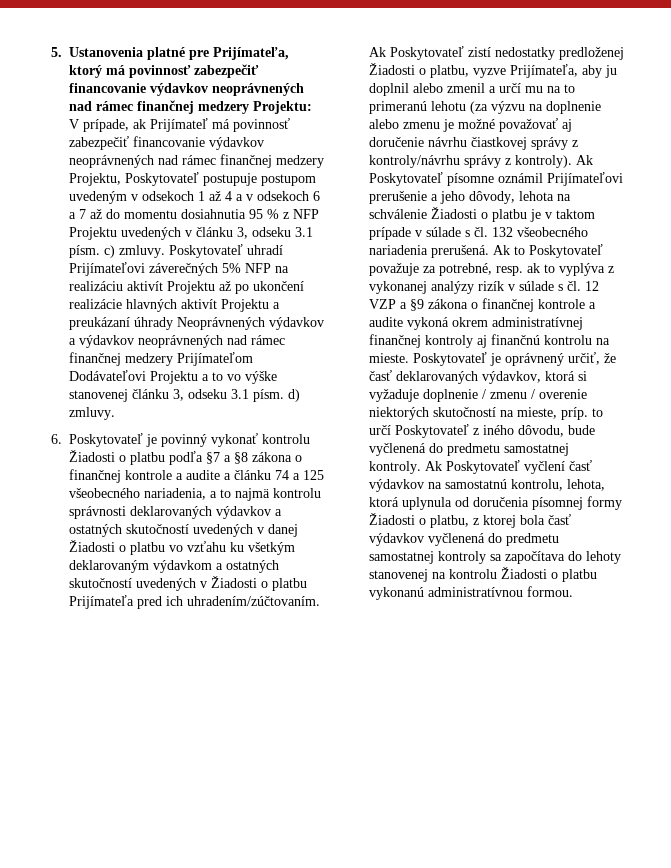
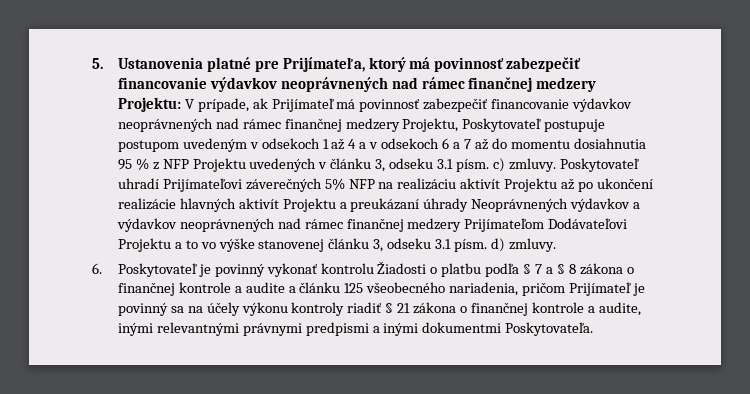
[206,452,249,464] §7 a §8 -> [523,264,576,274] § 7 a § 8
[275,470,301,480] 74 a -> (341, 287) none
[210,488,322,501] [69,506,283,519] [69,524,299,537] [69,540,296,555] [69,560,280,573] [69,576,308,591] [69,595,321,609] [369,46,625,60] [369,63,618,78] [369,83,576,96] [369,101,602,114] [369,118,573,132] [369,137,579,150] [369,155,594,168] [369,172,624,186] [369,191,572,204] [369,207,596,222] [369,227,589,240] [369,244,604,258] [369,263,615,276] [369,281,600,294] [369,298,597,312] [369,317,584,330] [369,334,611,348] [369,352,617,366] [369,370,588,384] [369,389,588,402] [369,407,604,420] [369,424,596,438] [369,443,570,456] [369,460,593,474] [369,479,606,492] [369,496,623,510] [369,513,572,528] [369,533,560,546] [369,551,622,564] [369,567,598,582] [369,586,574,600] a to najmä kontrolu správnosti deklarovaných výdavkov a ostatných skutočností uvedených v danej Žiadosti o platbu vo vzťahu ku všetkým deklarovaným výdavkom a ostatných skutočností uvedených v Žiadosti o platbu Prijímateľa pred ich uhradením/zúčtovaním. Ak Poskytovateľ zistí nedostatky predloženej Žiadosti o platbu, vyzve Prijímateľa, aby ju doplnil alebo zmenil a určí mu na to primeranú lehotu (za výzvu na doplnenie alebo zmenu je možné považovať aj doručenie návrhu čiastkovej správy z kontroly/návrhu správy z kontroly). Ak Poskytovateľ písomne oznámil Prijímateľovi prerušenie a jeho dôvody, lehota na schválenie Žiadosti o platbu je v taktom prípade v súlade s čl. 132 všeobecného nariadenia prerušená. Ak to Poskytovateľ považuje za potrebné, resp. ak to vyplýva z vykonanej analýzy rizík v súlade s čl. 12 VZP a §9 zákona o finančnej kontrole a audite vykoná okrem administratívnej finančnej kontroly aj finančnú kontrolu na mieste. Poskytovateľ je oprávnený určiť, že časť deklarovaných výdavkov, ktorá si vyžaduje doplnenie / zmenu / overenie niektorých skutočností na mieste, príp. to určí Poskytovateľ z iného dôvodu, bude vyčlenená do predmetu samostatnej kontroly. Ak Poskytovateľ vyčlení časť výdavkov na samostatnú kontrolu, lehota, ktorá uplynula od doručenia písomnej formy Žiadosti o platbu, z ktorej bola časť výdavkov vyčlenená do predmetu samostatnej kontroly sa započítava do lehoty stanovenej na kontrolu Žiadosti o platbu vykonanú administratívnou formou. -> [522,282,645,296] [117,302,641,316] [117,322,594,336] pričom Prijímateľ je povinný sa na účely výkonu kontroly riadiť § 21 zákona o finančnej kontrole a audite, inými relevantnými právnymi predpismi a inými dokumentmi Poskytovateľa.

